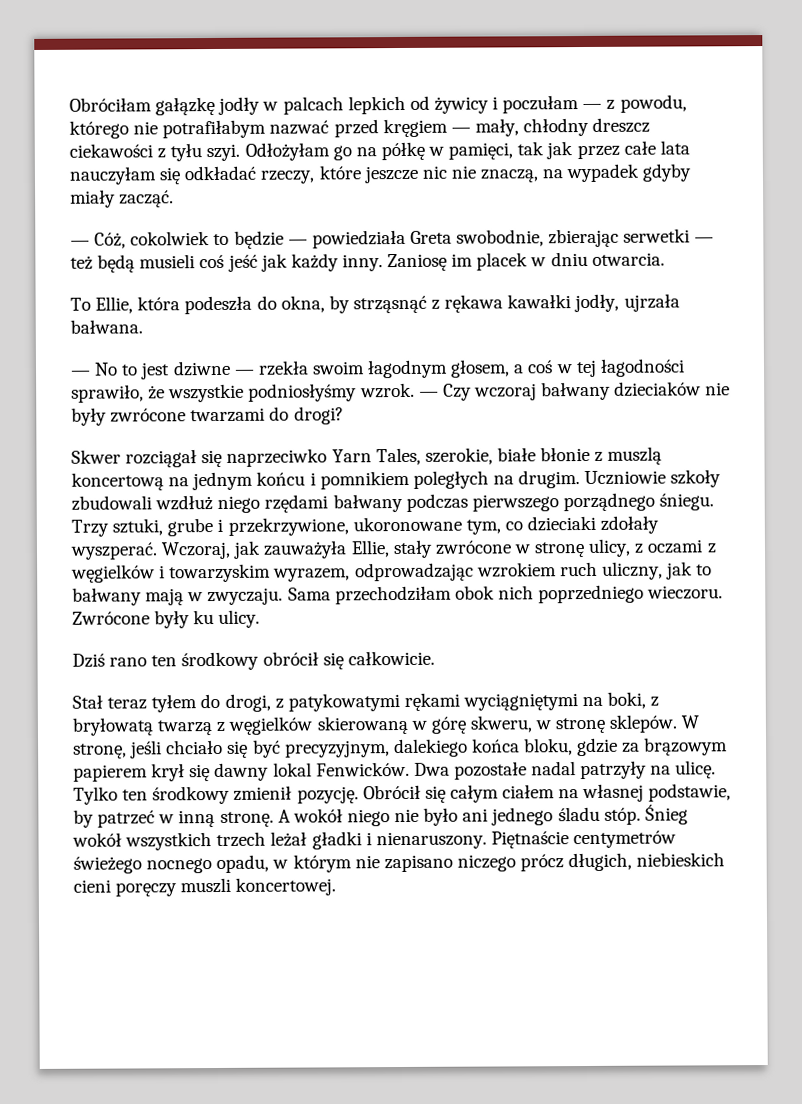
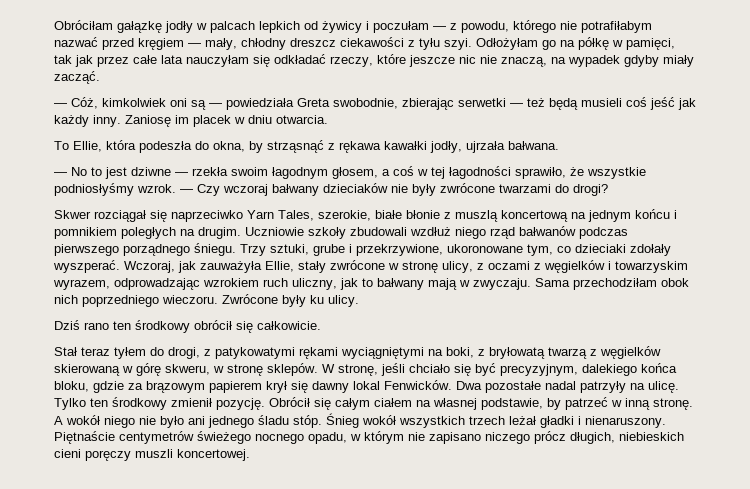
[130,230,284,249] cokolwiek to będzie -> [102,98,206,110] kimkolwiek oni są
[264,493,403,513] rzędami bałwany -> [490,226,576,239] rząd bałwanów

